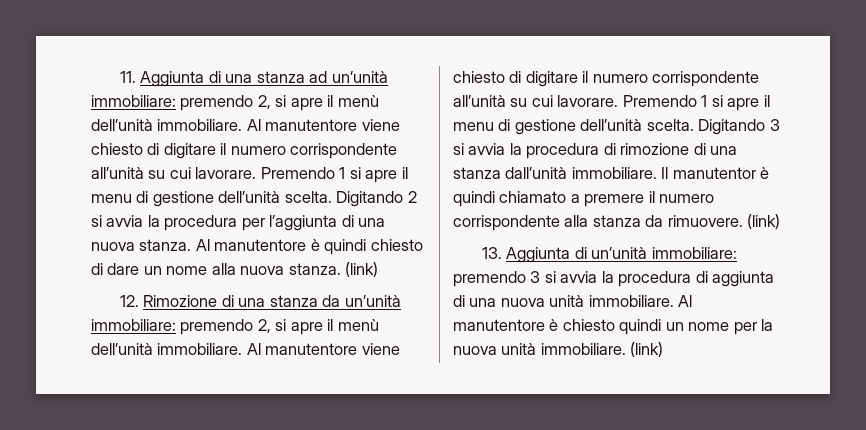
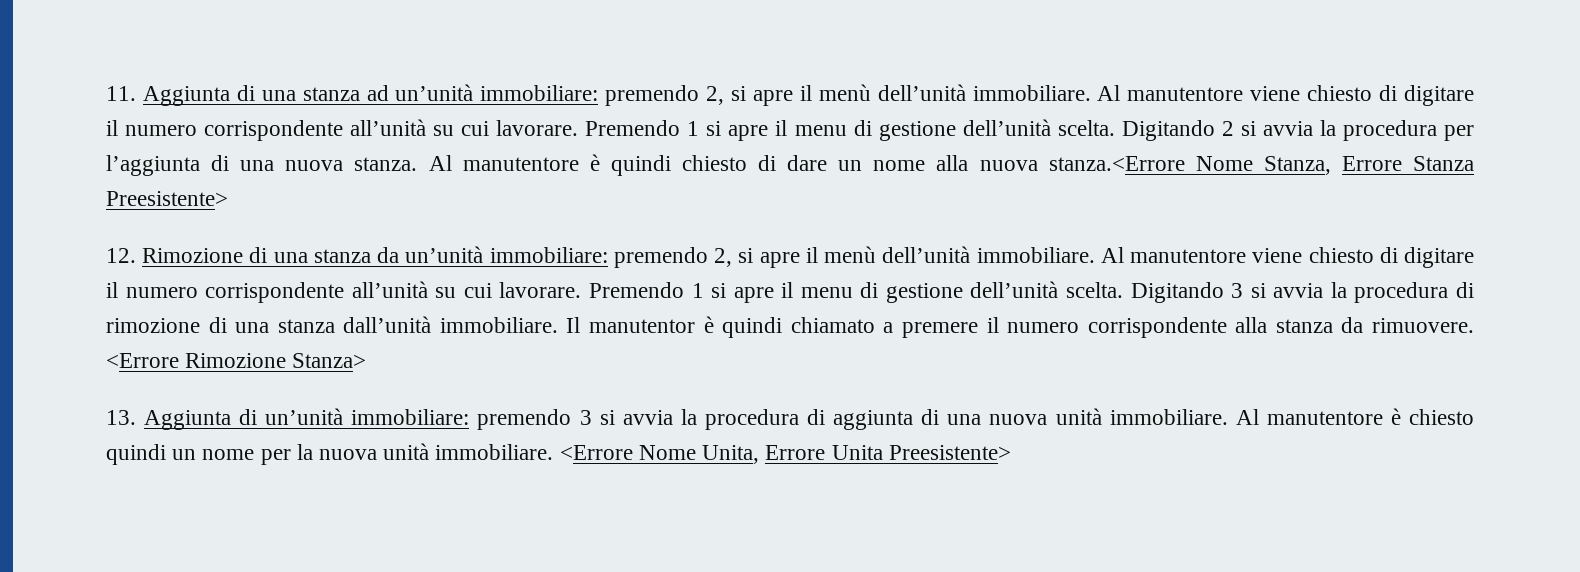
[288,262,379,277] stanza. (link) -> [1048,156,1474,175] [106,191,228,206] stanza.<Errore Nome Stanza, Errore Stanza Preesistente>
[747,214,781,229] (link) -> [106,353,367,368] <Errore Rimozione Stanza>
[630,342,664,357] (link) -> [559,445,1011,464] <Errore Nome Unita, Errore Unita Preesistente>

